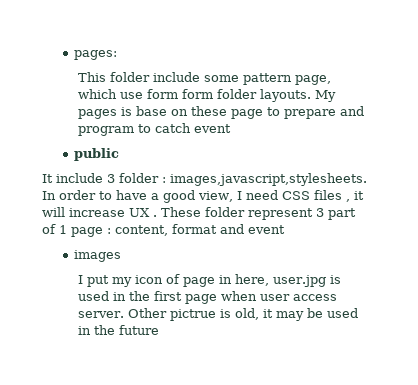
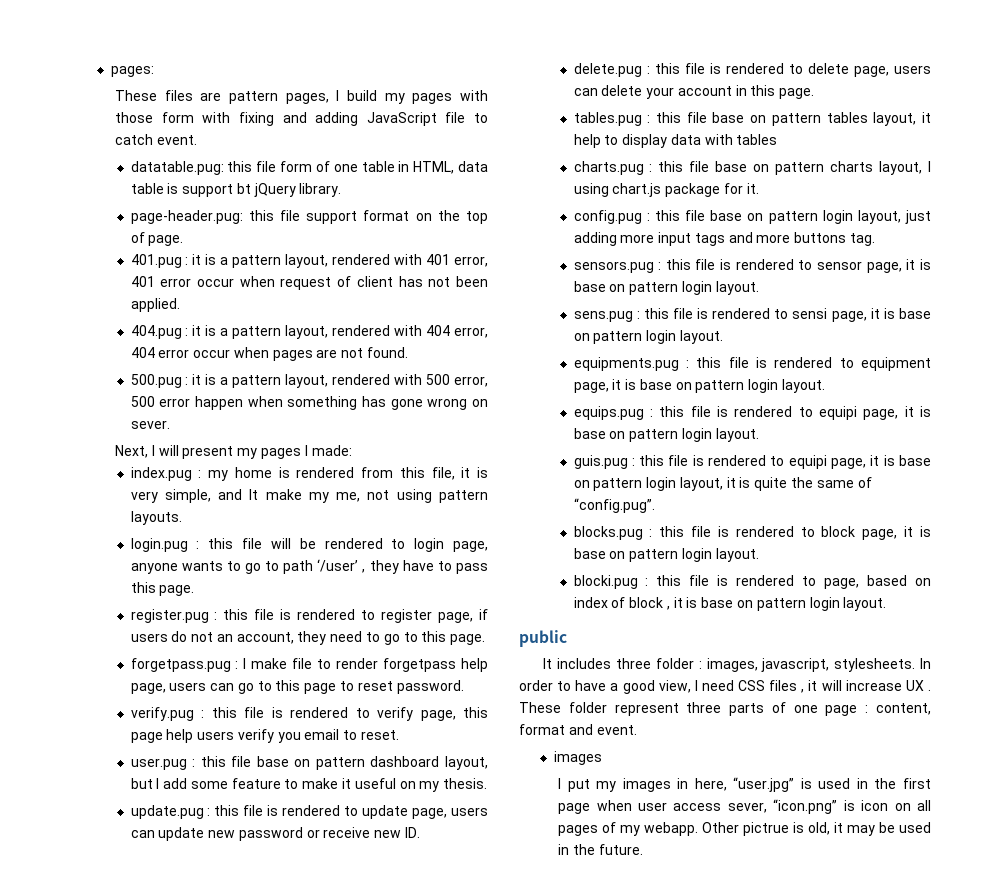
[78,72,332,85] [78,89,337,102] [78,106,365,119] [78,123,232,136] [73,148,119,161] [42,173,367,186] This folder include some pattern page, which use form form folder layouts. My pages is base on these page to prepare and program to catch event // public // It include 3 folder : images,javascript,stylesheets. -> [115,90,488,104] [115,112,489,126] [115,134,197,145] [130,161,489,175] [130,183,342,197] [130,210,488,224] [130,232,184,246] [130,254,488,268] [130,276,488,290] [130,298,180,312] [130,325,488,339] [130,347,408,361] [130,374,488,388] [130,396,488,410] [130,420,170,429] [115,445,352,459] [130,467,488,481] [130,489,489,503] [130,511,182,525] [130,538,489,552] [130,559,488,574] [130,582,195,596] [130,609,488,623] [130,631,486,645] [130,658,489,672] [130,680,464,694] [130,707,489,721] [130,729,399,743] [130,756,488,770] [130,778,488,792] [130,805,488,819] [130,827,420,841] [573,63,932,77] [573,85,815,99] [573,112,931,126] [573,134,778,148] [573,161,931,175] [573,183,759,197] [573,210,931,224] [573,232,875,246] [573,259,931,273] [573,281,759,295] [573,308,931,322] [573,330,723,344] [573,357,931,371] [573,379,825,393] [573,406,931,420] [573,428,759,442] [573,455,931,469] [573,477,872,491] [573,498,655,513] [573,526,931,540] [573,548,759,562] [573,575,931,589] [573,597,887,611] [519,630,567,647] [543,658,916,672] These files are pattern pages, I build my pages with those form with fixing and adding JavaScript file to catch event. // datatable.pug: this file form of one table in HTML, data table is support bt jQuery library. // page-header.pug: this file support format on the top of page. // 401.pug : it is a pattern layout, rendered with 401 error, 401 error occur when request of client has not been applied. // 404.pug : it is a pattern layout, rendered with 404 error, 404 error occur when pages are not found. // 500.pug : it is a pattern layout, rendered with 500 error, 500 error happen when something has gone wrong on sever. // Next, I will present my pages I made: // index.pug : my home is rendered from this file, it is very simple, and It make my me, not using pattern layouts. // login.pug : this file will be rendered to login page, anyone wants to go to path ‘/user’ , they have to pass this page. // register.pug : this file is rendered to register page, if users do not an account, they need to go to this page. // forgetpass.pug : I make file to render forgetpass help page, users can go to this page to reset password. // verify.pug : this file is rendered to verify page, this page help users verify you email to reset. // user.pug : this file base on pattern dashboard layout, but I add some feature to make it useful on my thesis. // update.pug : this file is rendered to update page, users can update new password or receive new ID. // delete.pug : this file is rendered to delete page, users can delete your account in this page. // tables.pug : this file base on pattern tables layout, it help to display data with tables // charts.pug : this file base on pattern charts layout, I using chart.js package for it. // config.pug : this file base on pattern login layout, just adding more input tags and more buttons tag. // sensors.pug : this file is rendered to sensor page, it is base on pattern login layout. // sens.pug : this file is rendered to sensi page, it is base on pattern login layout. // equipments.pug : this file is rendered to equipment page, it is base on pattern login layout. // equips.pug : this file is rendered to equipi page, it is base on pattern login layout. // guis.pug : this file is rendered to equipi page, it is base on pattern login layout, it is quite the same of “config.pug”. // blocks.pug : this file is rendered to block page, it is base on pattern login layout. // blocki.pug : this file is rendered to page, based on index of block , it is base on pattern login layout. // public // It includes three folder : images, javascript, stylesheets.
[316,208,356,220] [42,224,67,234] 3 part of 1 -> [686,702,818,716] three parts of one
[248,225,285,234] event -> [596,725,637,735] event.
[135,274,216,287] icon of page -> [622,778,671,792] images
[273,275,327,287] user.jpg -> [733,777,795,792] “user.jpg”
[78,311,125,318] server. -> [727,799,932,814] [558,822,699,836] sever, “icon.png” is icon on all pages of my webapp.
[119,325,160,335] future -> [598,844,643,855] future.

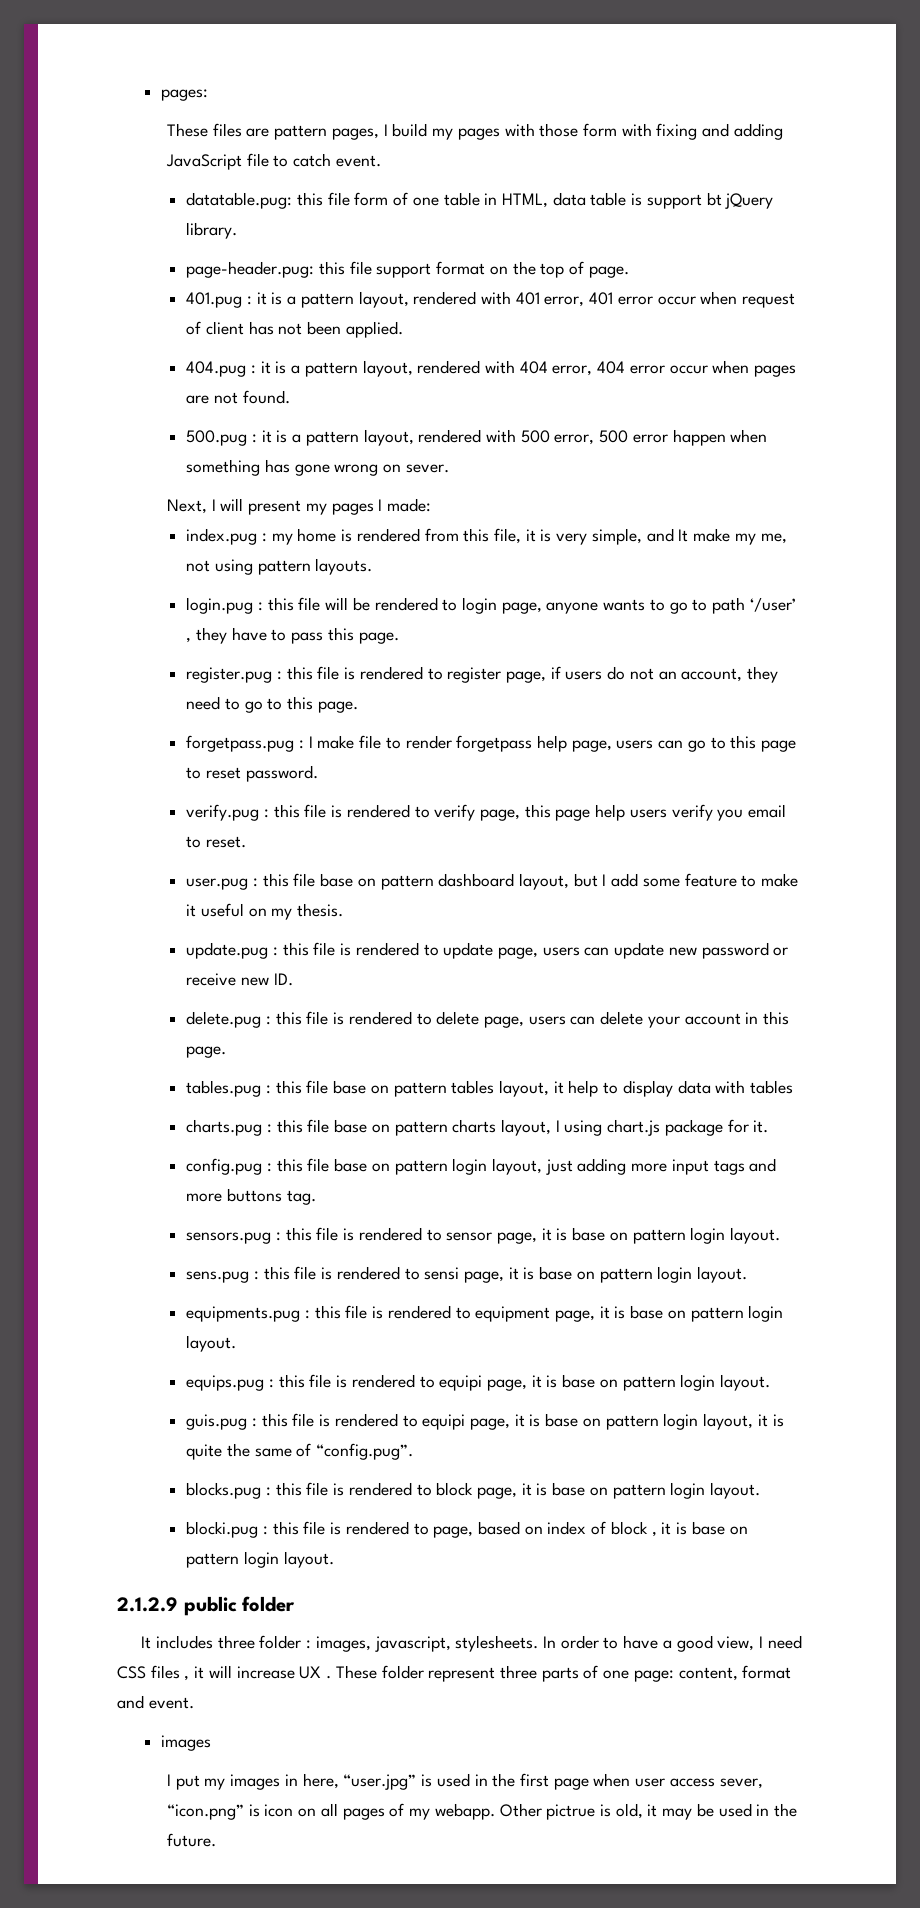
(887, 604) none -> [117,1597,178,1612] 2.1.2.9
(567, 638) none -> [242,1596,296,1612] folder
[825,705,869,716] page : -> [633,1670,674,1682] page:

